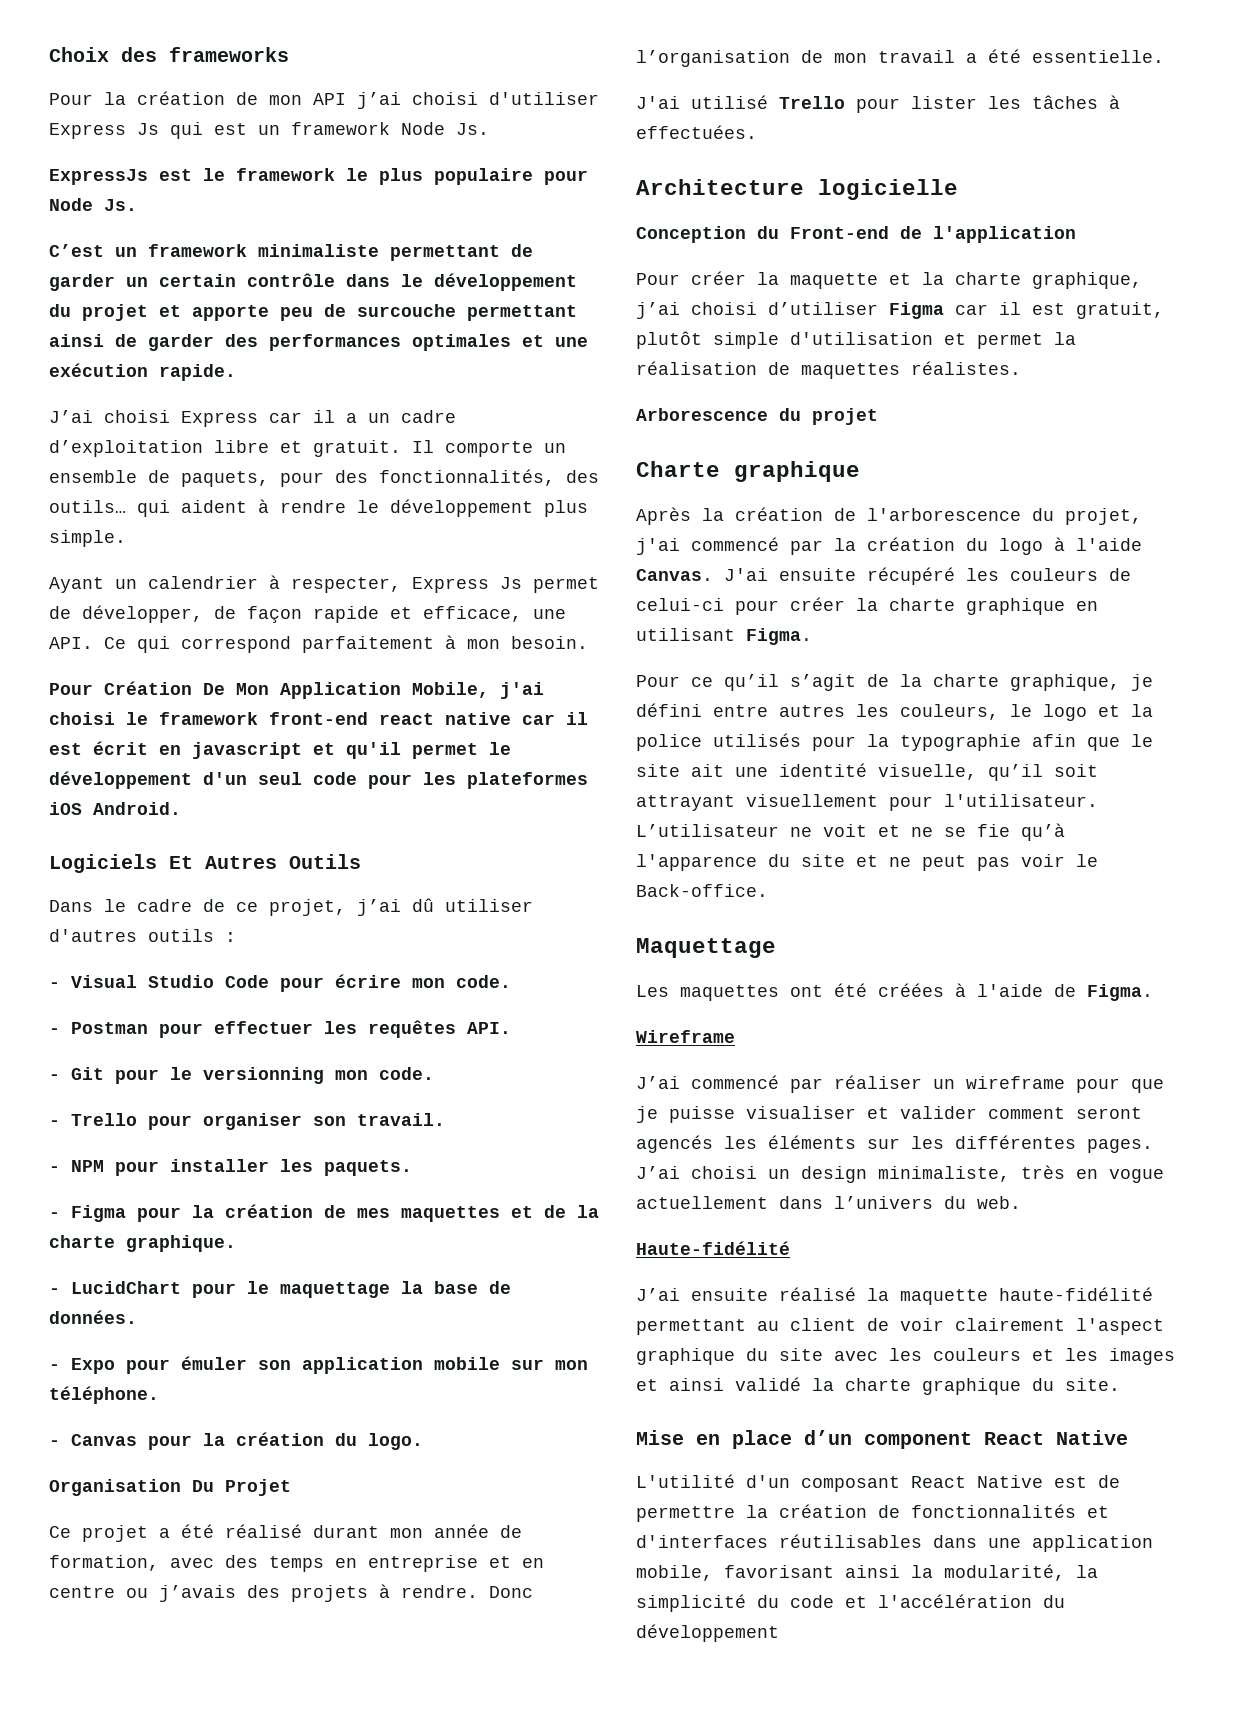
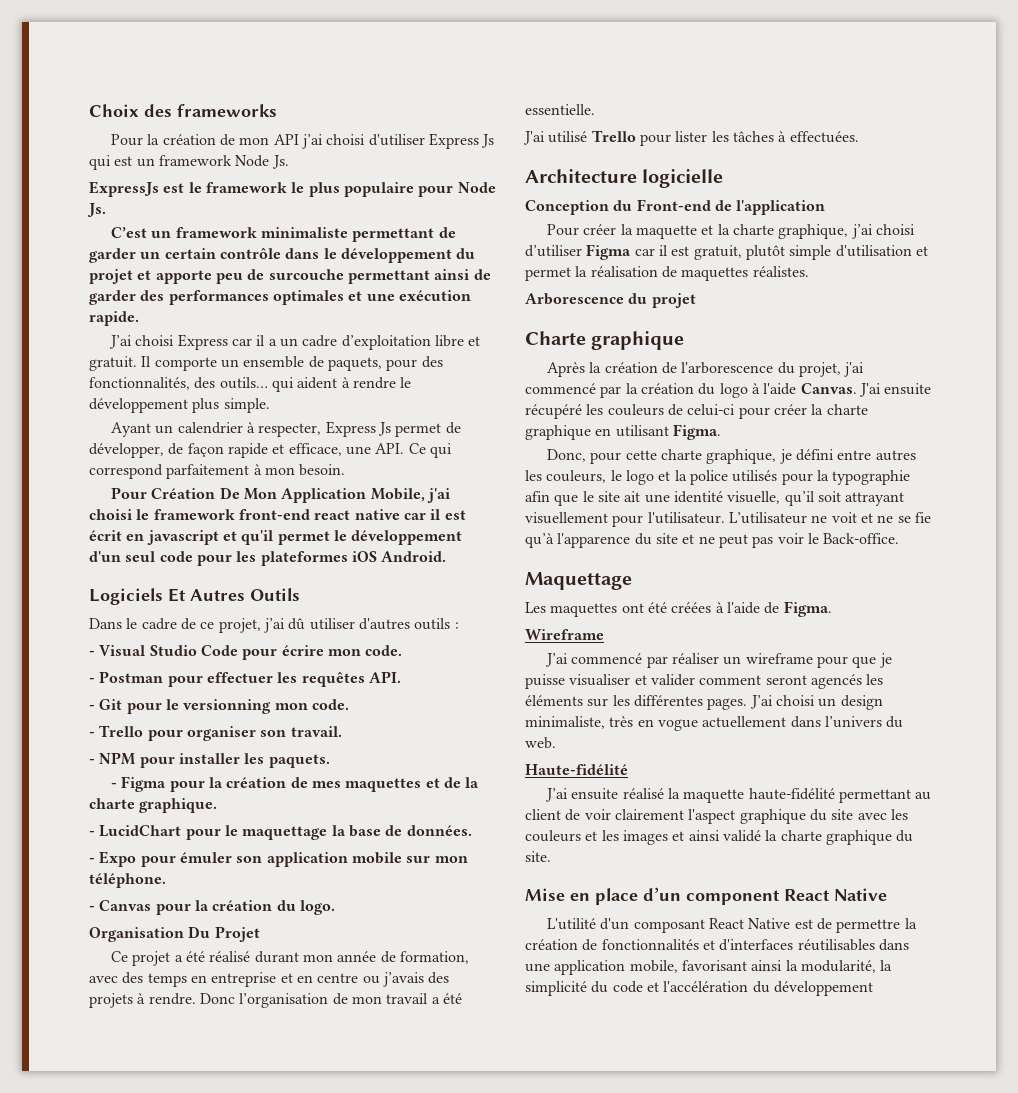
[636,674,922,691] Pour ce qu’il s’agit de la -> [547,449,657,464] Donc, pour cette

